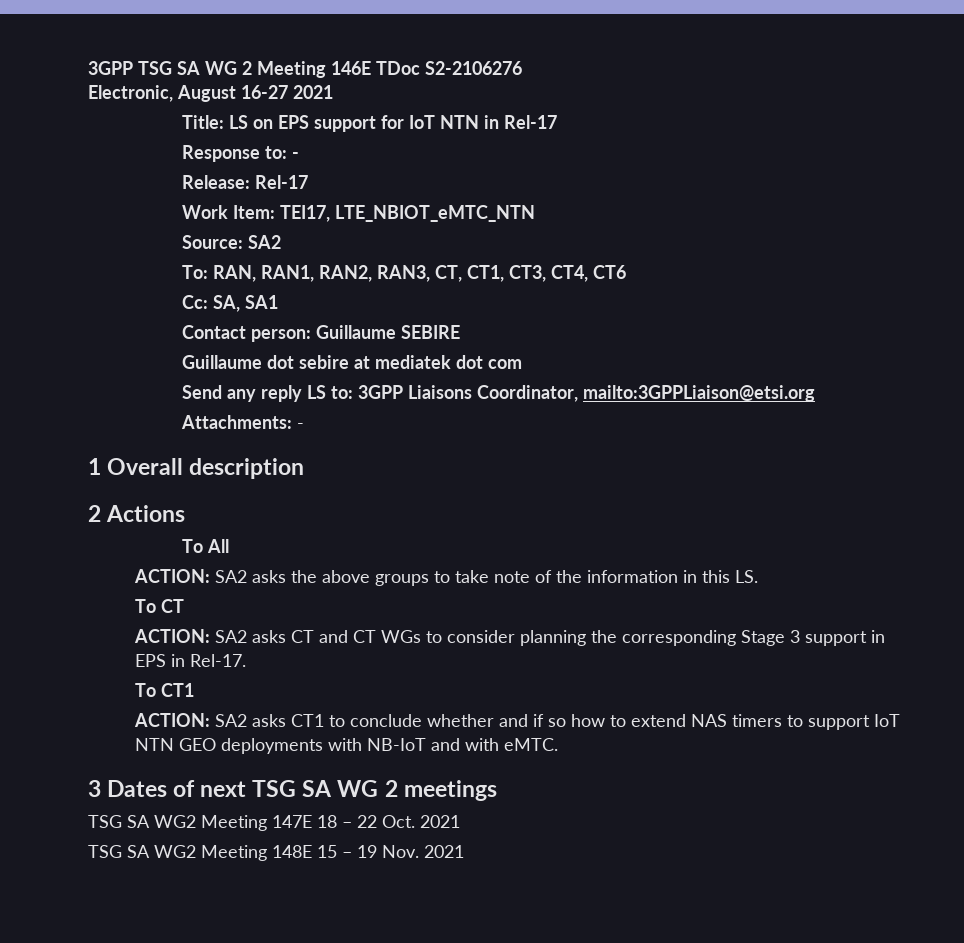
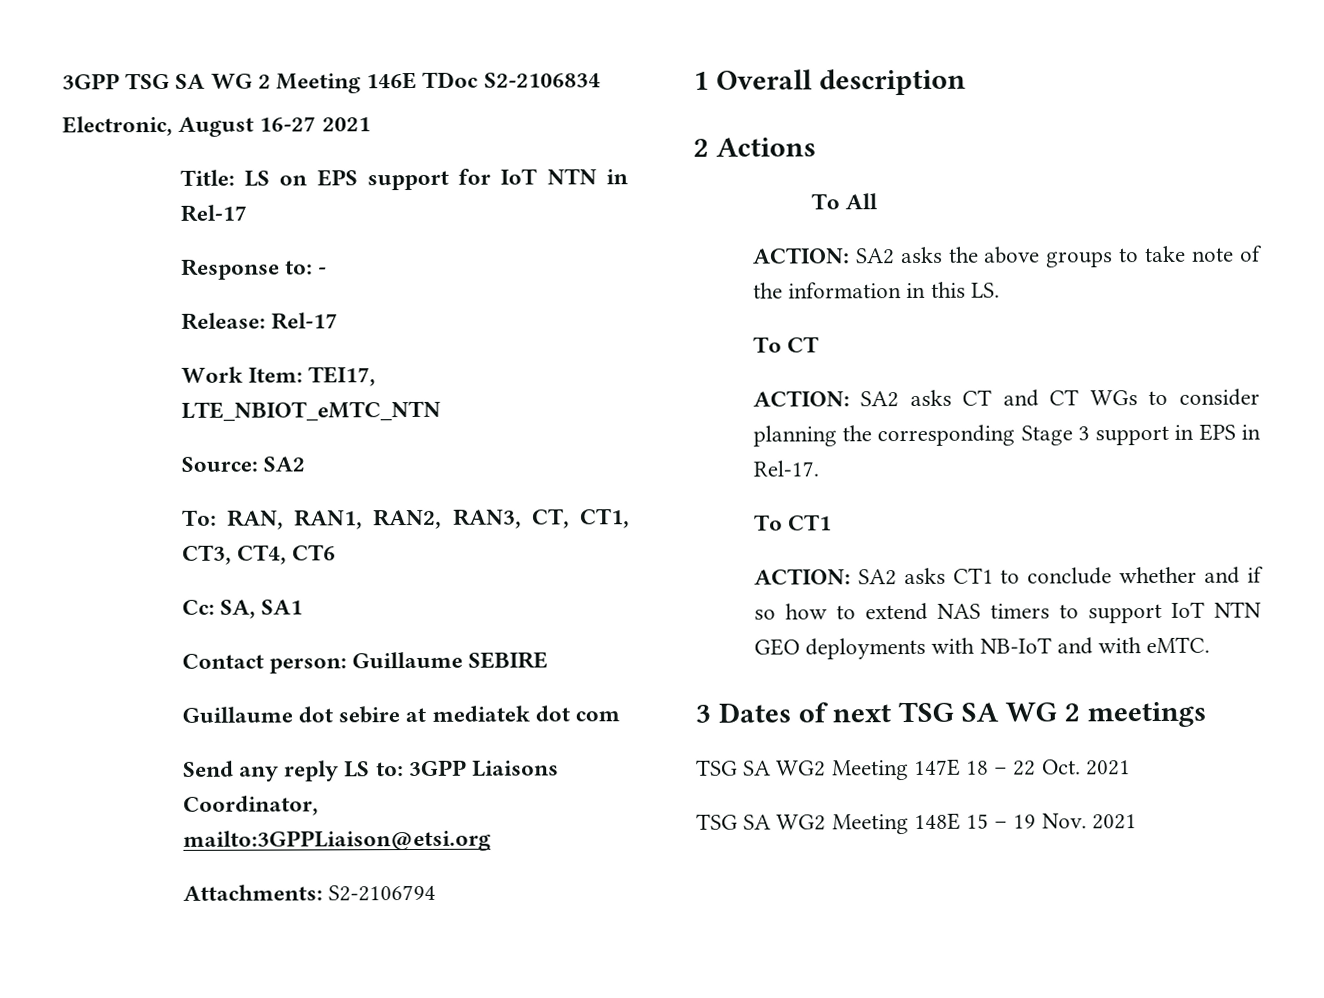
[425,61,522,75] S2-2106276 -> [483,72,601,88] S2-2106834
[297,423,305,429] - -> [327,884,436,902] S2-2106794

